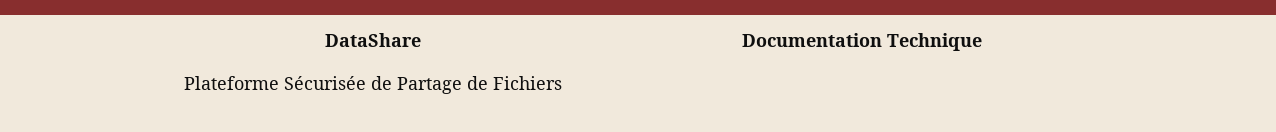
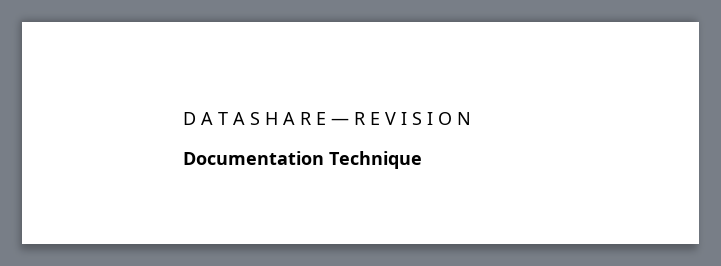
[325,33,421,47] [184,76,562,94] DataShare // Plateforme Sécurisée de Partage de Fichiers -> [182,112,471,125] D A T A S H A R E — R E V I S I O N

